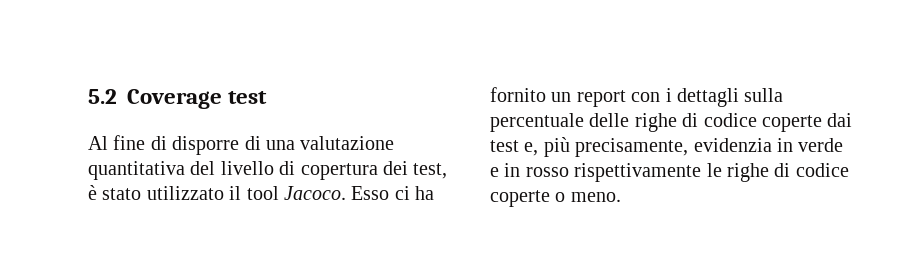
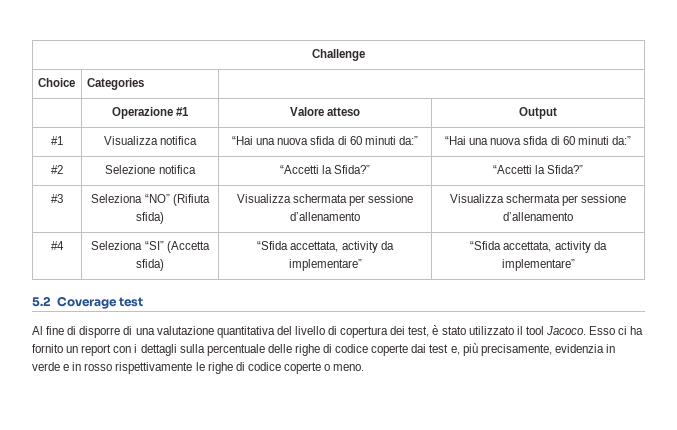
(88, 96) none -> [312,49,365,61] [37,78,75,87] [86,78,144,90] [111,107,190,119] [289,107,361,116] [519,107,557,119] [51,136,63,145] [103,136,198,145] [232,136,418,145] [445,136,631,145] [51,165,63,174] [105,165,196,174] [279,165,371,174] [492,165,584,174] [51,194,63,203] [91,194,210,206] [136,212,164,224] [236,194,414,206] [290,212,360,221] [449,194,627,206] [502,212,573,221] [51,241,64,250] [91,241,210,253] [136,259,164,271] [257,241,394,253] [288,259,362,271] [470,241,607,253] [501,259,575,271] Challenge // Choice | Categories | // | Operazione #1 | Valore atteso | Output // #1 | Visualizza notifica | “Hai una nuova sfida di 60 minuti da:” | “Hai una nuova sfida di 60 minuti da:” // #2 | Selezione notifica | “Accetti la Sfida?” | “Accetti la Sfida?” // #3 | Seleziona “NO” (Rifiuta sfida) | Visualizza schermata per sessione d’allenamento | Visualizza schermata per sessione d’allenamento // #4 | Seleziona “SI” (Accetta sfida) | “Sfida accettata, activity da implementare” | “Sfida accettata, activity da implementare” //

